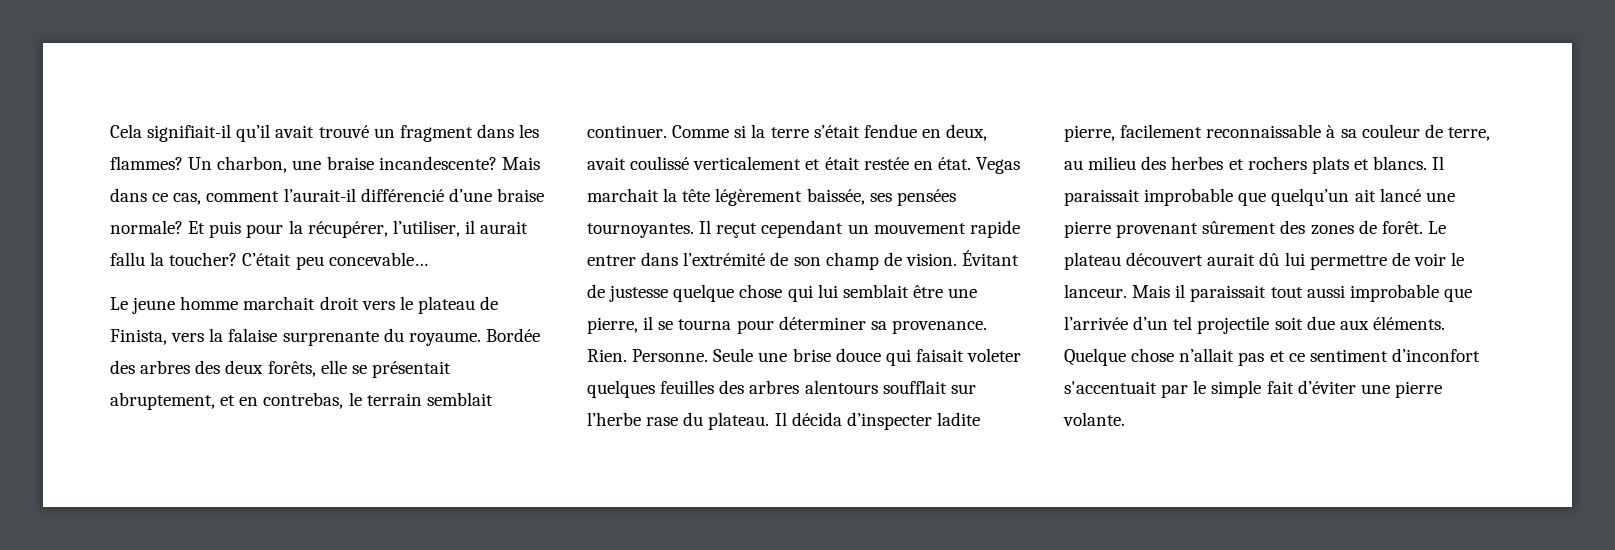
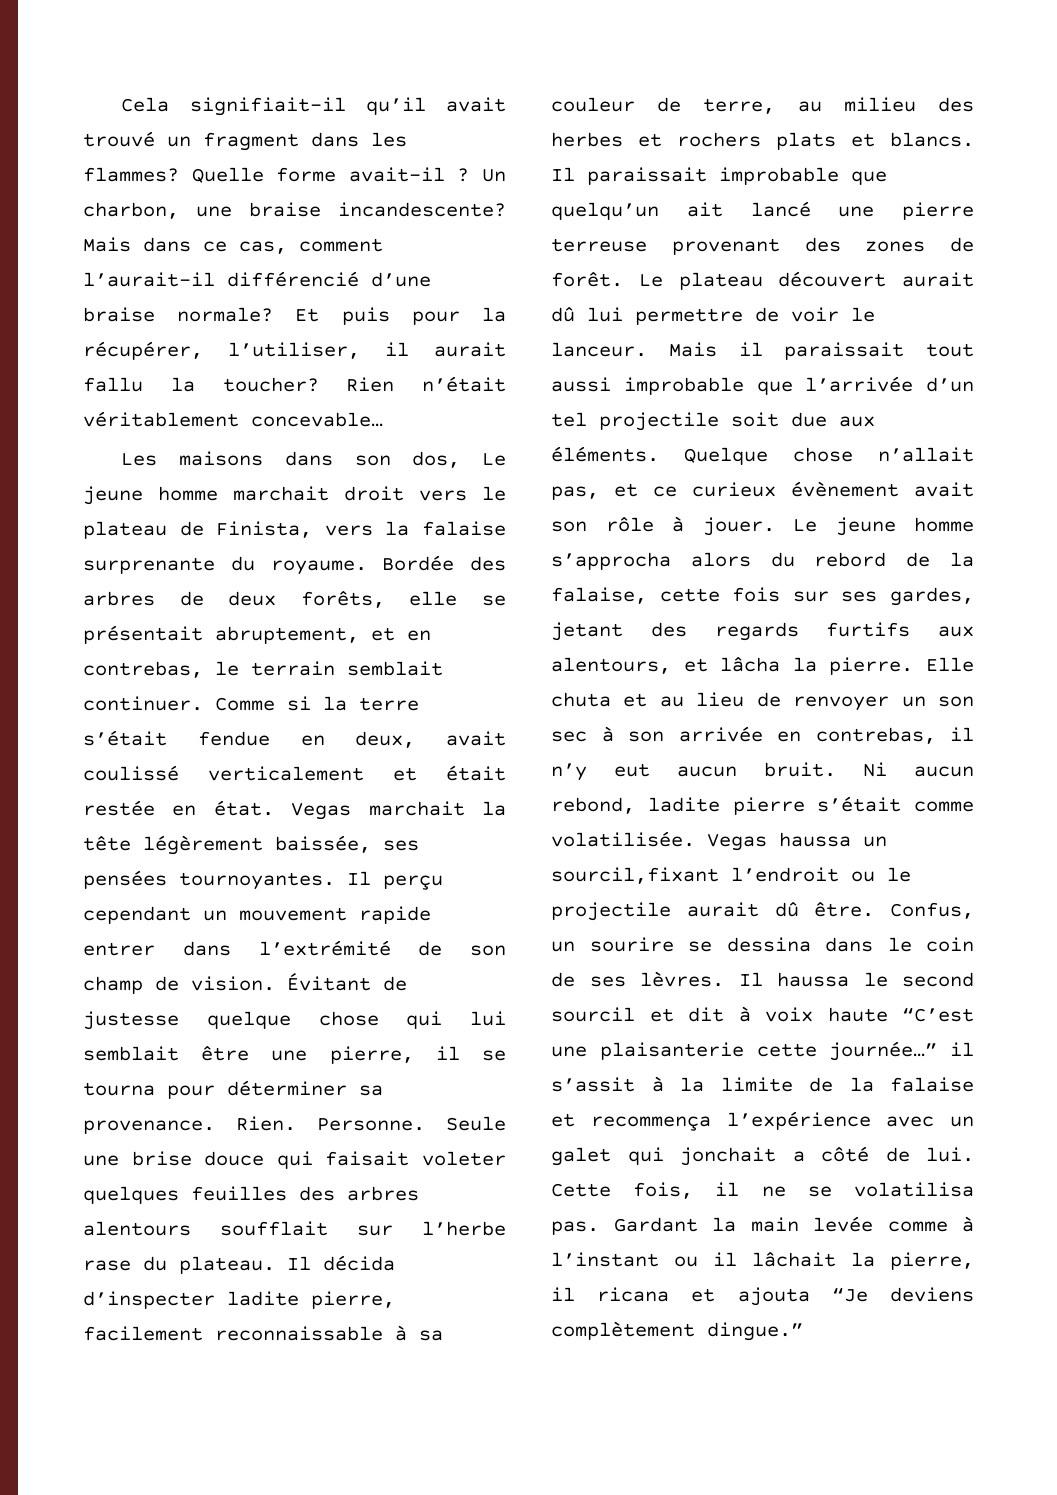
(183, 163) none -> [191,167,470,183] Quelle forme avait-il ?
[242,252,428,270] C’était peu concevable… // -> [346,376,506,392] [83,411,383,427] [121,451,461,468] Rien n’était véritablement concevable… // Les maisons dans son dos,
[195,360,221,374] des -> [179,591,204,606] de
[716,223,758,238] reçut -> [383,875,443,890] perçu
[1116,221,1277,238] provenant sûrement -> [551,238,780,255] terreuse provenant
[1238,352,1265,366] pas -> [551,486,599,500] pas,
[1309,348,1480,362] [1064,380,1442,398] [1063,412,1125,426] sentiment d’inconfort s'accentuait par le simple fait d’éviter une pierre volante. -> [692,481,974,497] [551,516,974,536] [551,552,974,570] [551,587,974,606] [551,622,974,641] [551,657,974,675] [551,692,974,711] [551,726,974,744] [551,762,974,781] [551,796,974,815] [551,831,887,851] [551,867,911,884] [551,902,974,921] [551,937,974,952] [551,971,974,987] [551,1006,974,1022] [551,1041,974,1061] [551,1076,974,1092] [551,1111,974,1131] [551,1146,974,1166] [551,1182,974,1199] [551,1216,974,1235] [551,1252,974,1270] [551,1287,974,1306] [551,1321,803,1341] curieux évènement avait son rôle à jouer. Le jeune homme s’approcha alors du rebord de la falaise, cette fois sur ses gardes, jetant des regards furtifs aux alentours, et lâcha la pierre. Elle chuta et au lieu de renvoyer un son sec à son arrivée en contrebas, il n’y eut aucun bruit. Ni aucun rebond, ladite pierre s’était comme volatilisée. Vegas haussa un sourcil,fixant l’endroit ou le projectile aurait dû être. Confus, un sourire se dessina dans le coin de ses lèvres. Il haussa le second sourcil et dit à voix haute “C’est une plaisanterie cette journée…” il s’assit à la limite de la falaise et recommença l’expérience avec un galet qui jonchait a côté de lui. Cette fois, il ne se volatilisa pas. Gardant la main levée comme à l’instant ou il lâchait la pierre, il ricana et ajouta “Je deviens complètement dingue.”

